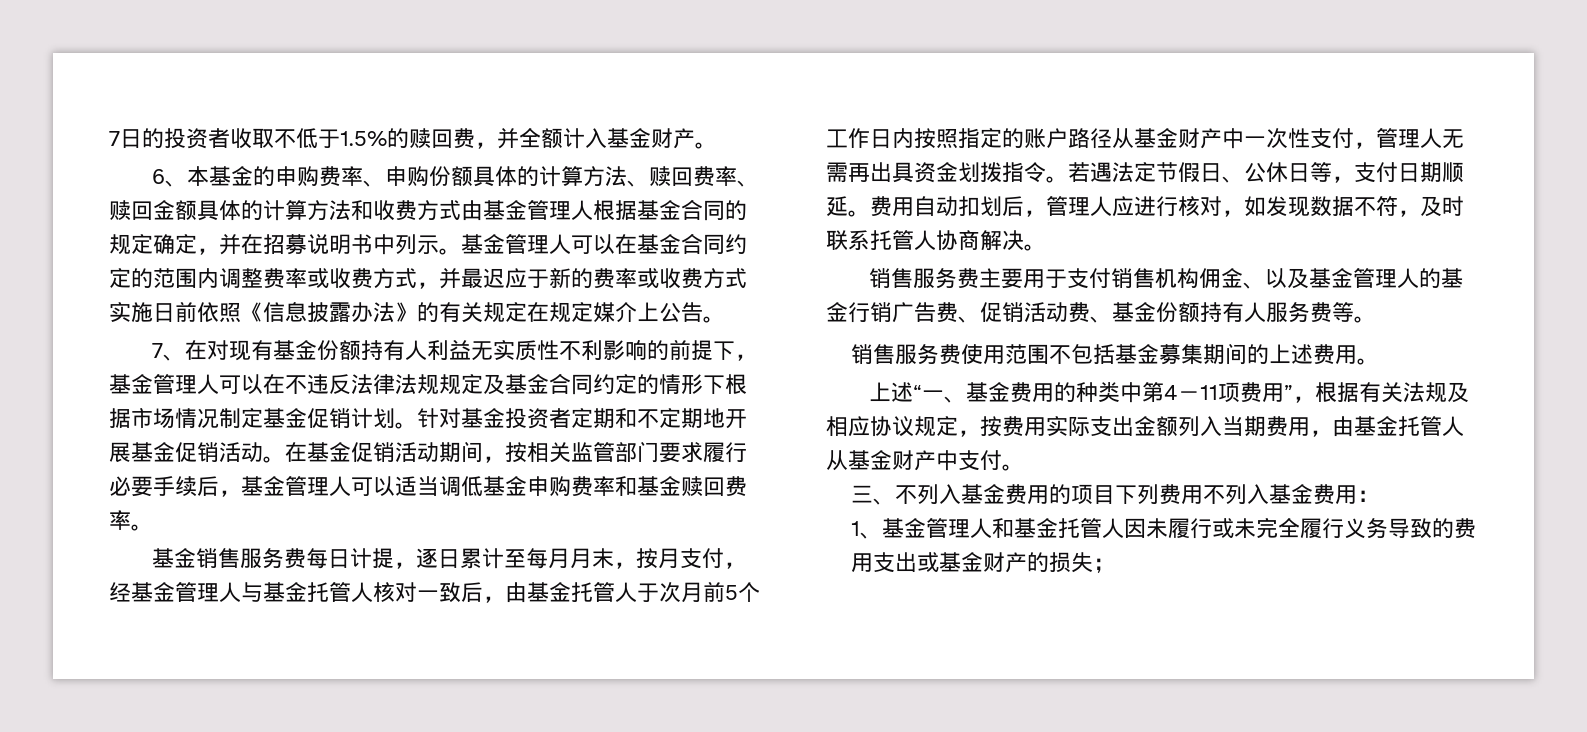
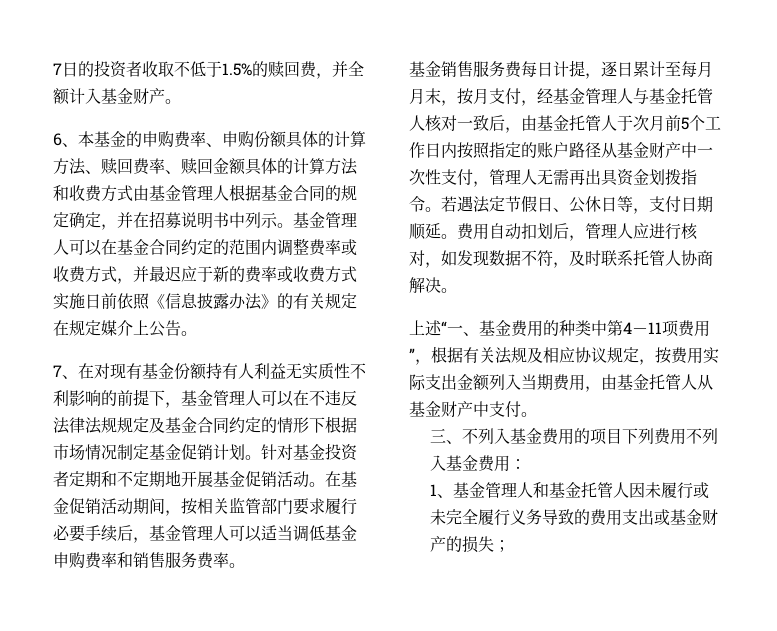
[637,476,725,497] 基金赎回 -> [133,552,197,568] 销售服务
[869,268,1464,289] [826,302,1376,323] [851,343,1380,365] // 销售服务费主要用于支付销售机构佣金、以及基金管理人的基金行销广告费、促销活动费、基金份额持有人服务费等。 // 销售服务费使用范围不包括基金募集期间的上述费用。 -> (457, 290) none

